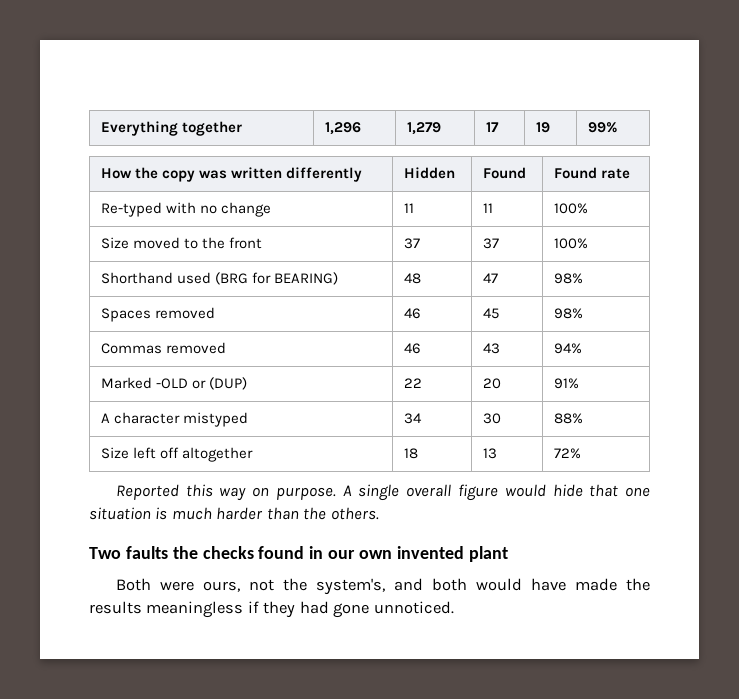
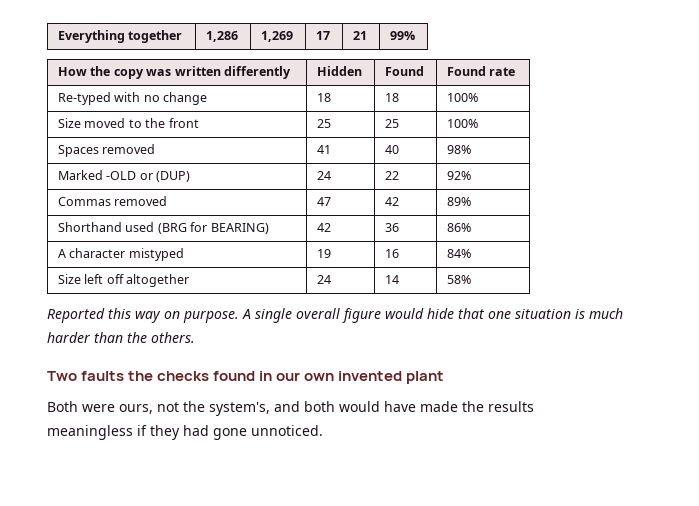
[325,122,362,135] [407,122,442,135] 1,296 | 1,279 -> [206,31,239,42] [261,31,294,42] 1,286 | 1,269
[536,122,551,133] 19 -> [353,31,368,40] 21
[404,203,415,213] [483,203,494,213] 11 | 11 -> [317,93,332,102] [385,93,400,102] 18 | 18
[404,238,421,249] [483,238,500,249] [554,238,589,249] 37 | 37 | 100% -> [317,119,332,128] [385,119,400,128] [447,119,479,128] [58,144,156,157] [317,145,332,154] [385,145,400,154] [447,145,472,154] [58,170,191,182] [317,171,332,180] [385,171,400,180] [447,171,472,180] [58,196,168,206] [317,197,332,206] [385,197,400,206] [447,197,472,206] 25 | 25 | 100% // Spaces removed | 41 | 40 | 98% // Marked -OLD or (DUP) | 24 | 22 | 92% // Commas removed | 47 | 42 | 89%
[404,273,422,284] [483,273,499,283] [554,273,584,284] [101,307,216,322] [404,308,422,319] [483,308,500,319] [554,308,584,319] [101,342,227,354] [404,343,422,354] [483,343,501,354] [554,343,583,354] [101,377,248,390] [404,378,423,388] [483,378,502,389] [554,378,580,389] 48 | 47 | 98% // Spaces removed | 46 | 45 | 98% // Commas removed | 46 | 43 | 94% // Marked -OLD or (DUP) | 22 | 20 | 91% -> [317,223,332,232] [385,223,400,232] [447,223,472,232] 42 | 36 | 86%
[404,413,423,424] [483,413,502,424] [554,413,584,424] 34 | 30 | 88% -> [317,249,332,258] [385,249,400,258] [447,249,472,258] 19 | 16 | 84%
[404,448,419,459] [483,448,498,459] [554,448,582,459] 18 | 13 | 72% -> [317,275,332,284] [385,275,400,284] [447,275,472,284] 24 | 14 | 58%

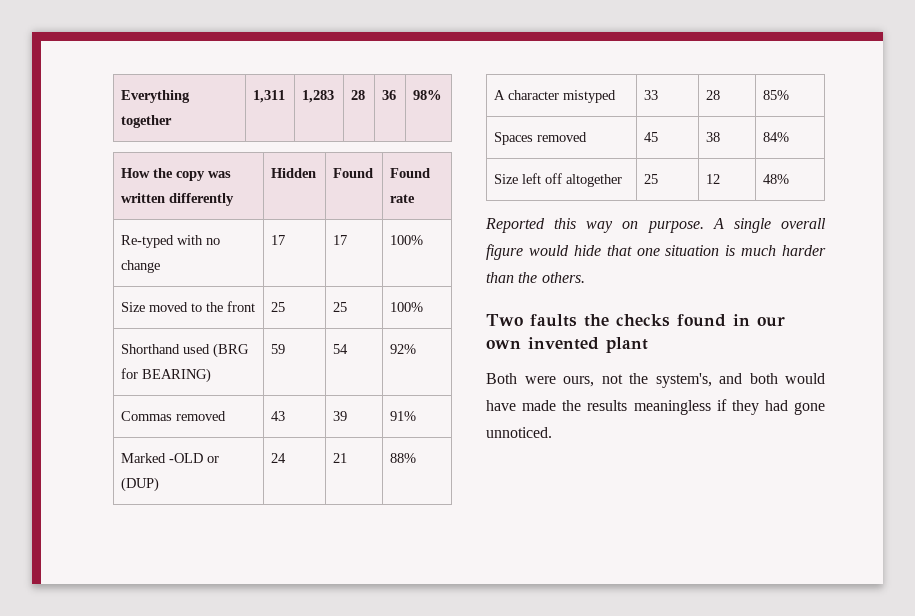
[206,31,239,42] [261,31,294,42] [316,31,331,40] [353,31,368,40] [390,31,416,40] 1,286 | 1,269 | 17 | 21 | 99% -> [252,90,285,103] [301,90,334,103] [350,90,365,100] [381,90,396,100] [412,90,442,100] 1,311 | 1,283 | 28 | 36 | 98%
[317,93,332,102] [385,93,400,102] 18 | 18 -> [270,235,285,245] [332,235,347,245] 17 | 17
[58,144,156,157] [317,145,332,154] [385,145,400,154] [447,145,472,154] Spaces removed | 41 | 40 | 98% -> [120,343,249,358] [120,368,211,383] [270,344,285,354] [332,344,348,354] [389,344,416,354] [120,411,226,421] [270,411,285,421] [332,411,347,421] [389,411,416,421] Shorthand used (BRG for BEARING) | 59 | 54 | 92% // Commas removed | 43 | 39 | 91%
[385,171,400,180] [447,171,472,180] [58,196,168,206] [317,197,332,206] [385,197,400,206] [447,197,472,206] [58,222,269,234] [317,223,332,232] [385,223,400,232] [447,223,472,232] [58,248,184,261] [317,249,332,258] [385,249,400,258] 22 | 92% // Commas removed | 47 | 42 | 89% // Shorthand used (BRG for BEARING) | 42 | 36 | 86% // A character mistyped | 19 | 16 -> [332,453,347,463] [389,453,416,463] [493,90,616,103] [643,90,658,100] [705,90,720,100] [762,90,789,100] [493,132,587,145] [643,132,658,142] [705,132,720,142] 21 | 88% // A character mistyped | 33 | 28 | 85% // Spaces removed | 45 | 38
[317,275,332,284] [385,275,400,284] [447,275,472,284] 24 | 14 | 58% -> [643,174,658,184] [705,174,720,184] [762,174,789,184] 25 | 12 | 48%

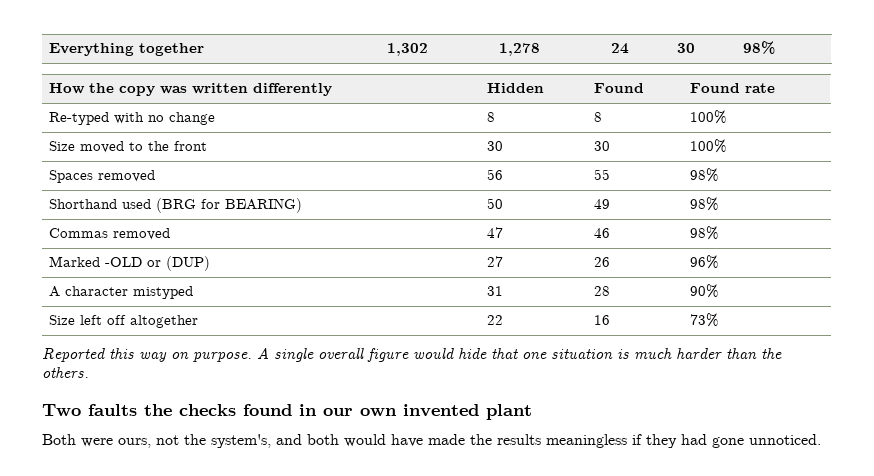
[252,90,285,103] [301,90,334,103] [350,90,365,100] [381,90,396,100] 1,311 | 1,283 | 28 | 36 -> [387,43,429,56] [499,43,541,56] [611,43,630,54] [677,43,696,53] 1,302 | 1,278 | 24 | 30
[270,235,285,245] [332,235,347,245] 17 | 17 -> [487,112,496,122] [594,112,603,122] 8 | 8
[270,302,285,312] [332,302,347,312] [389,302,423,312] 25 | 25 | 100% -> [487,141,504,151] [594,141,611,151] [690,139,728,153] [49,170,156,183] [487,169,504,180] [594,169,611,180] [690,168,720,182] 30 | 30 | 100% // Spaces removed | 56 | 55 | 98%
[270,344,285,354] [332,344,348,354] [389,344,416,354] 59 | 54 | 92% -> [487,198,504,209] [594,199,611,209] [690,197,720,211] 50 | 49 | 98%
[270,411,285,421] [332,411,347,421] [389,411,416,421] 43 | 39 | 91% -> [487,227,504,238] [594,228,611,238] [690,226,720,240] 47 | 46 | 98%
[270,453,286,463] [332,453,347,463] [389,453,416,463] 24 | 21 | 88% -> [487,256,504,267] [594,257,611,267] [690,255,720,269] 27 | 26 | 96%
[643,90,658,100] [705,90,720,100] [762,90,789,100] [493,132,587,145] [643,132,658,142] [705,132,720,142] [762,132,789,142] 33 | 28 | 85% // Spaces removed | 45 | 38 | 84% -> [487,286,504,296] [594,286,611,296] [690,284,720,298] 31 | 28 | 90%
[643,174,658,184] [705,174,720,184] [762,174,789,184] 25 | 12 | 48% -> [487,315,504,325] [594,315,611,325] [690,313,720,327] 22 | 16 | 73%

